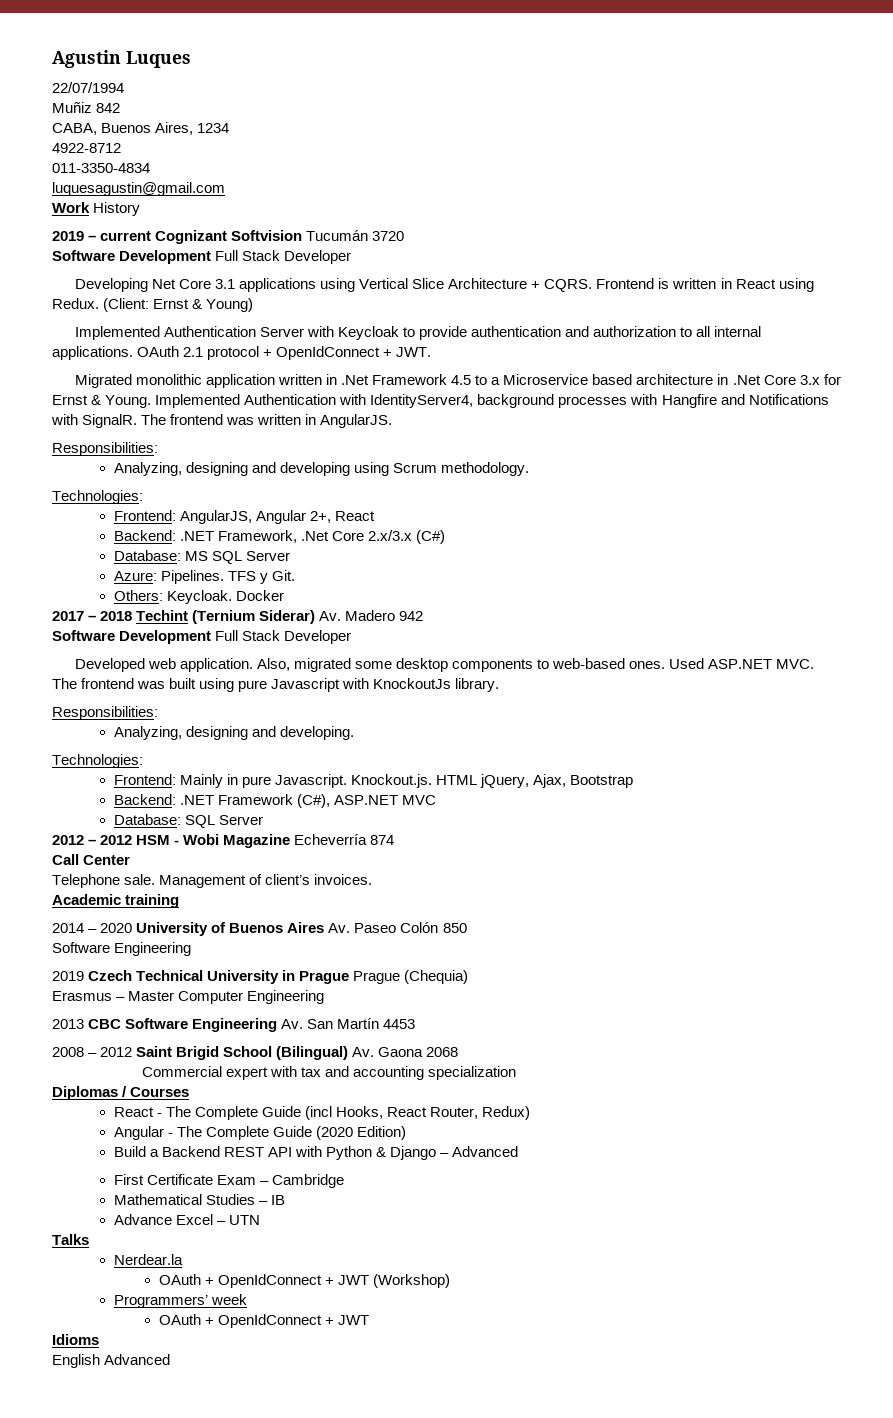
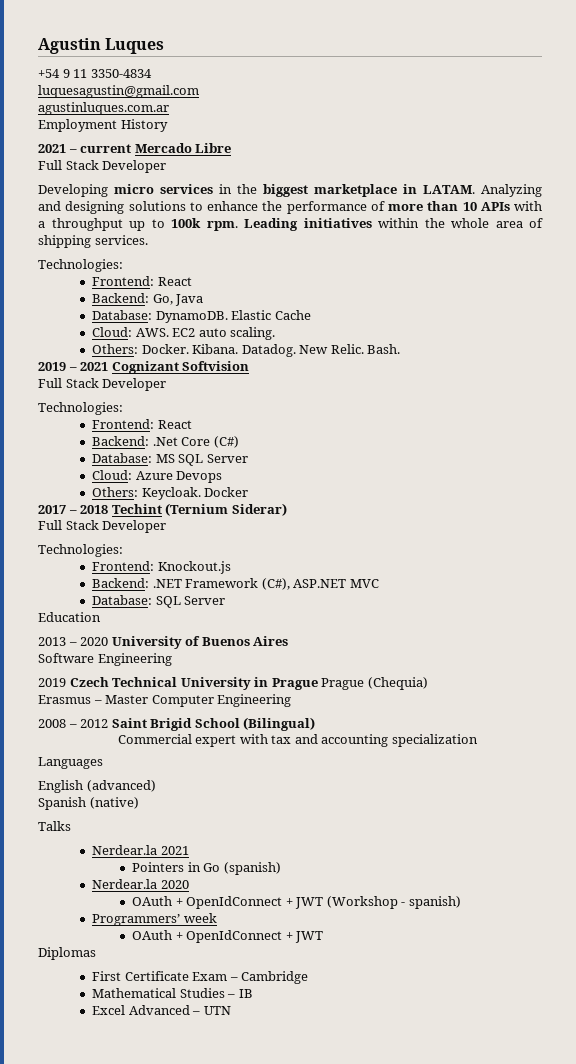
[52,82,124,93] [52,102,121,113] [52,122,230,135] [52,143,121,153] [52,163,150,173] 22/07/1994 // Muñiz 842 // CABA, Buenos Aires, 1234 // 4922-8712 // 011-3350-4834 -> [38,69,152,78] +54 9 11 3350-4834
[52,202,90,213] Work -> [38,102,169,115] [38,119,117,132] agustinluques.com.ar // Employment
[52,231,84,241] 2019 -> [38,144,66,153] 2021
[155,230,405,244] [52,250,352,264] [74,278,814,292] [52,298,254,312] [74,326,762,340] [52,346,432,360] [74,374,841,388] [52,394,829,408] [51,414,393,428] [52,442,158,456] [113,462,529,476] [52,490,143,504] [113,510,375,524] [113,530,412,543] Cognizant Softvision Tucumán 3720 // Software Development Full Stack Developer // Developing Net Core 3.1 applications using Vertical Slice Architecture + CQRS. Frontend is written in React using Redux. (Client: Ernst & Young) // Implemented Authentication Server with Keycloak to provide authentication and authorization to all internal applications. OAuth 2.1 protocol + OpenIdConnect + JWT. // Migrated monolithic application written in .Net Framework 4.5 to a Microservice based architecture in .Net Core 3.x for Ernst & Young. Implemented Authentication with IdentityServer4, background processes with Hangfire and Notifications with SignalR. The frontend was written in AngularJS. // Responsibilities: // Analyzing, designing and developing using Scrum methodology. // Technologies: // Frontend: AngularJS, Angular 2+, React // Backend: .NET Framework, .Net Core 2.x/3.x -> [134,143,232,153] [38,160,167,173] [38,184,542,197] [38,201,542,214] [38,218,543,231] [38,235,148,248] [38,259,123,272] [92,276,192,286] [92,293,204,306] [92,310,311,323] [92,327,276,340] [92,344,401,357] [38,361,250,374] [38,378,167,391] [38,402,123,415] [92,419,192,429] [92,436,211,446] Mercado Libre // Full Stack Developer // Developing micro services in the biggest marketplace in LATAM. Analyzing and designing solutions to enhance the performance of more than 10 APIs with a throughput up to 100k rpm. Leading initiatives within the whole area of shipping services. // Technologies: // Frontend: React // Backend: Go, Java // Database: DynamoDB. Elastic Cache // Cloud: AWS. EC2 auto scaling. // Others: Docker. Kibana. Datadog. New Relic. Bash. // 2019 – 2021 Cognizant Softvision // Full Stack Developer // Technologies: // Frontend: React // Backend: .Net Core
[113,570,295,584] Azure: Pipelines. TFS y Git. -> [92,470,223,483] Cloud: Azure Devops
[319,610,424,621] [52,630,352,644] [74,658,815,672] [52,678,500,692] [52,706,158,720] [113,726,354,740] [52,754,143,768] [113,774,633,788] Av. Madero 942 // Software Development Full Stack Developer // Developed web application. Also, migrated some desktop components to web-based ones. Used ASP.NET MVC. The frontend was built using pure Javascript with KnockoutJs library. // Responsibilities: // Analyzing, designing and developing. // Technologies: // Frontend: Mainly in pure Javascript. Knockout.js. HTML jQuery, Ajax, Bootstrap -> [38,520,167,533] [38,544,123,557] [92,561,231,574] // Full Stack Developer // Technologies: // Frontend: Knockout.js
[52,834,395,848] [52,854,131,865] [52,874,373,888] [52,894,180,908] [52,923,84,933] 2012 – 2012 HSM - Wobi Magazine Echeverría 874 // Call Center // Telephone sale. Management of client’s invoices. // Academic training // 2014 -> [38,612,101,622] [38,637,66,646] Education // 2013
[328,922,467,933] Av. Paseo Colón 850 -> (289, 641) none
[52,1018,416,1032] // 2013 CBC Software Engineering Av. San Martín 4453 -> (292, 700) none
[352,1047,459,1057] Av. Gaona 2068 -> (316, 724) none
[52,1086,190,1100] [113,1106,530,1120] [113,1126,406,1140] [113,1146,519,1160] Diplomas / Courses // React - The Complete Guide (incl Hooks, React Router, Redux) // Angular - The Complete Guide (2020 Edition) // Build a Backend REST API with Python & Django – Advanced -> [38,757,103,769] [38,780,156,793] [38,797,139,810] [38,821,71,831] [92,845,189,855] [132,862,281,875] [92,879,189,889] [132,896,461,909] [92,913,217,926] [132,930,324,943] [38,947,96,960] Languages // English (advanced) // Spanish (native) // Talks // Nerdear.la 2021 // Pointers in Go (spanish) // Nerdear.la 2020 // OAuth + OpenIdConnect + JWT (Workshop - spanish) // Programmers’ week // OAuth + OpenIdConnect + JWT // Diplomas
[113,1214,213,1225] Advance Excel -> [92,1005,190,1015] Excel Advanced
[52,1234,89,1245] [113,1254,183,1265] [158,1274,450,1288] [113,1294,247,1308] [158,1314,369,1328] [52,1334,99,1345] [52,1354,171,1368] // Talks // Nerdear.la // OAuth + OpenIdConnect + JWT (Workshop) // Programmers’ week // OAuth + OpenIdConnect + JWT // Idioms // English Advanced -> (231, 1010) none

